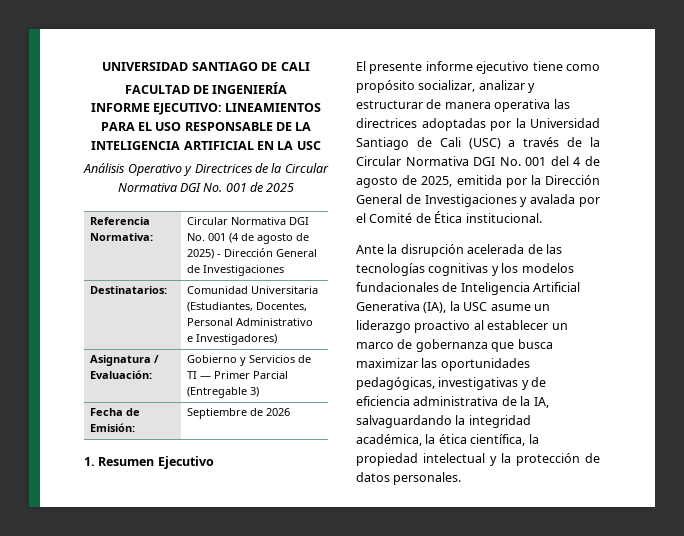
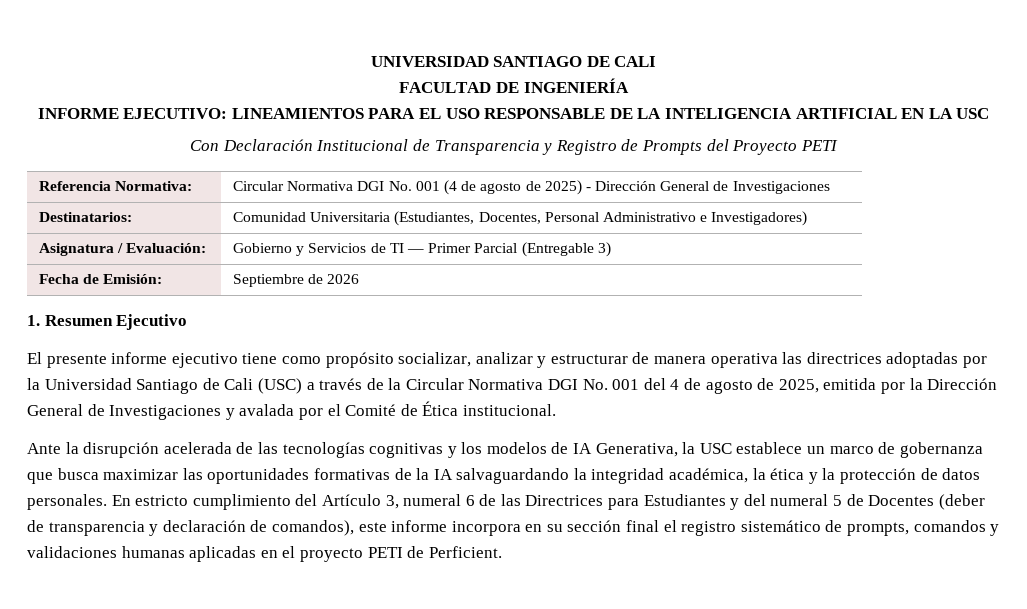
[83,163,329,176] [117,182,295,192] Análisis Operativo y Directrices de la Circular Normativa DGI No. 001 de 2025 -> [190,139,838,155] Con Declaración Institucional de Transparencia y Registro de Prompts del Proyecto PETI
[356,282,581,295] [356,301,550,313] [356,320,549,333] fundacionales de Inteligencia Artificial Generativa (IA), la USC asume un liderazgo proactivo al establecer -> [551,442,803,457] de IA Generativa, la USC establece
[356,377,547,390] [356,396,549,408] pedagógicas, investigativas y de eficiencia administrativa de la IA, -> [313,468,453,480] formativas de la IA
[470,434,539,446] [356,453,485,466] científica, la propiedad intelectual -> (805, 474) none
(462, 478) none -> [111,494,985,510] [27,520,1000,536] [27,546,502,562] En estricto cumplimiento del Artículo 3, numeral 6 de las Directrices para Estudiantes y del numeral 5 de Docentes (deber de transparencia y declaración de comandos), este informe incorpora en su sección final el registro sistemático de prompts, comandos y validaciones humanas aplicadas en el proyecto PETI de Perficient.

